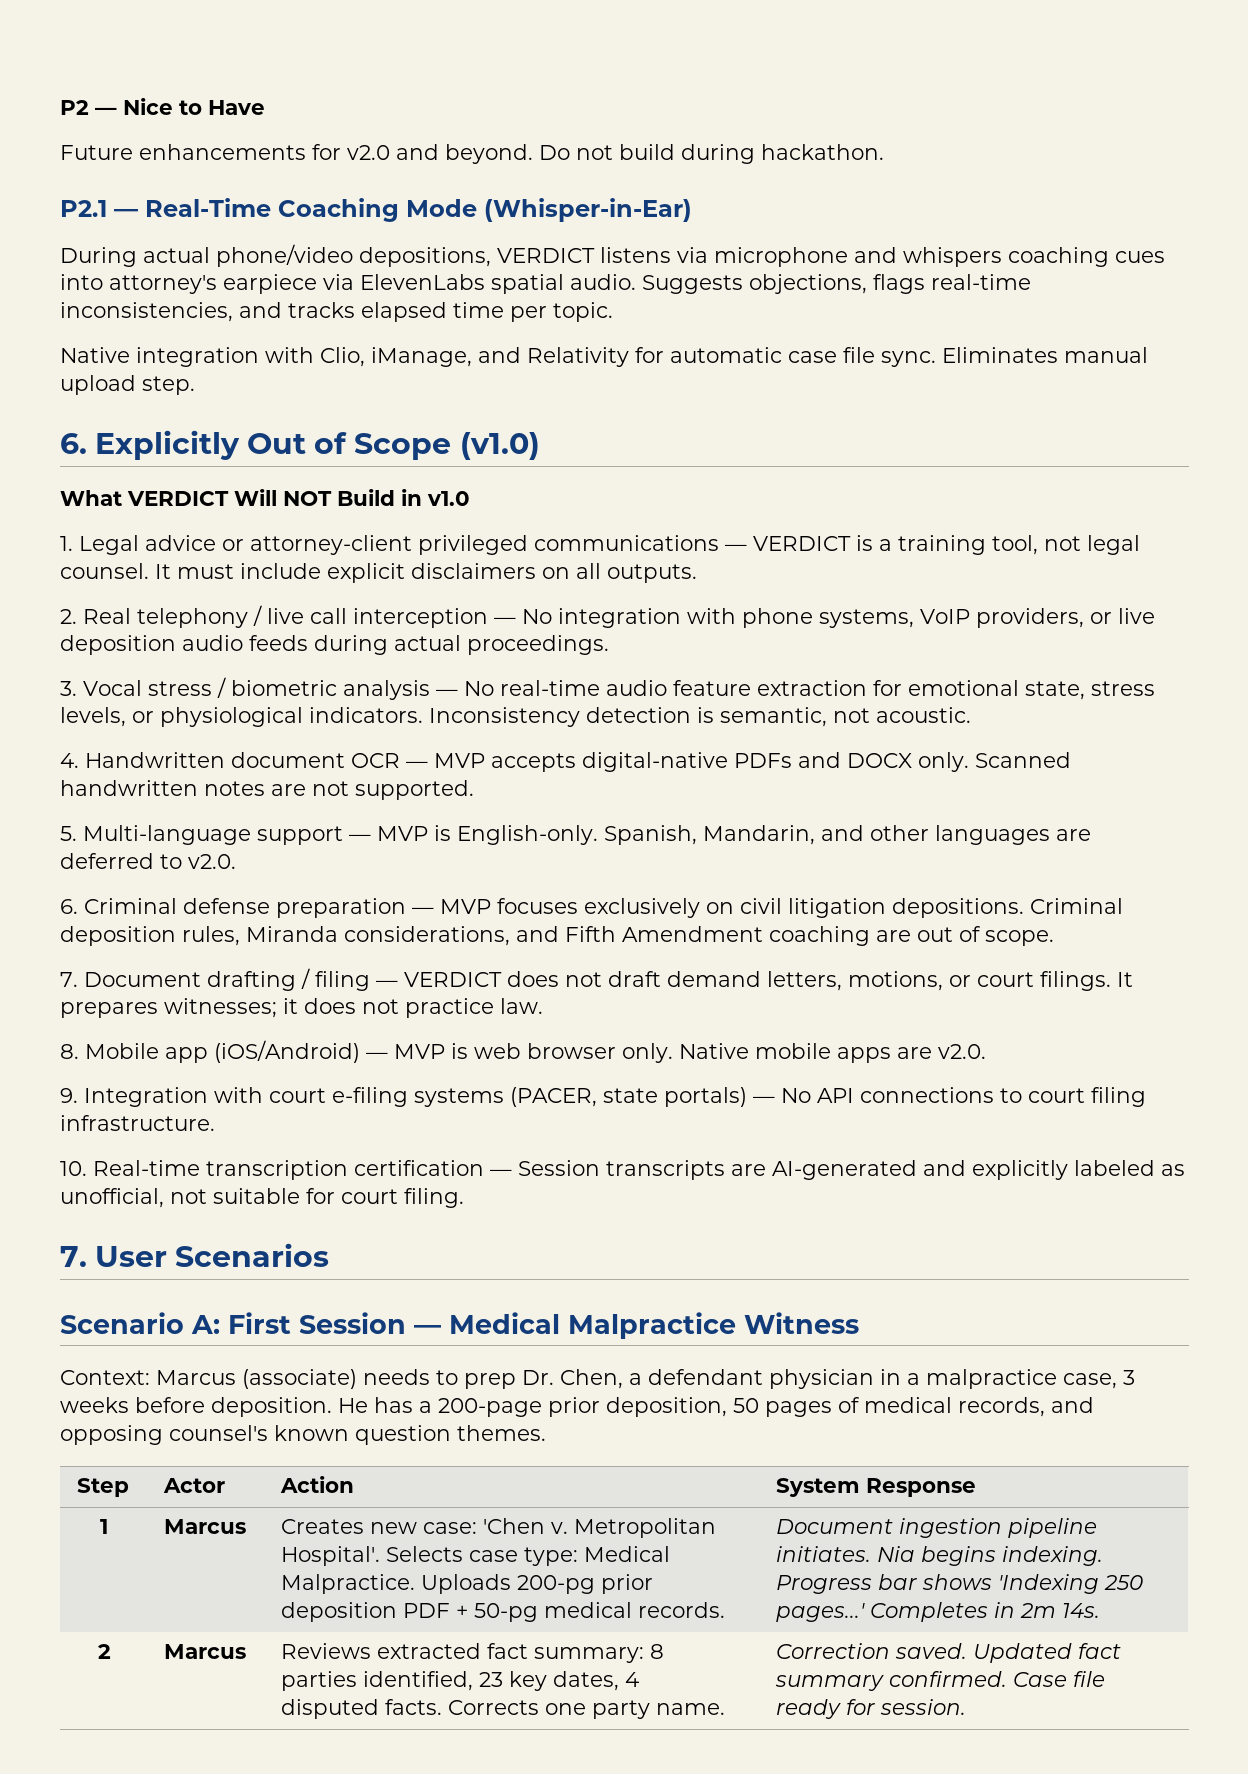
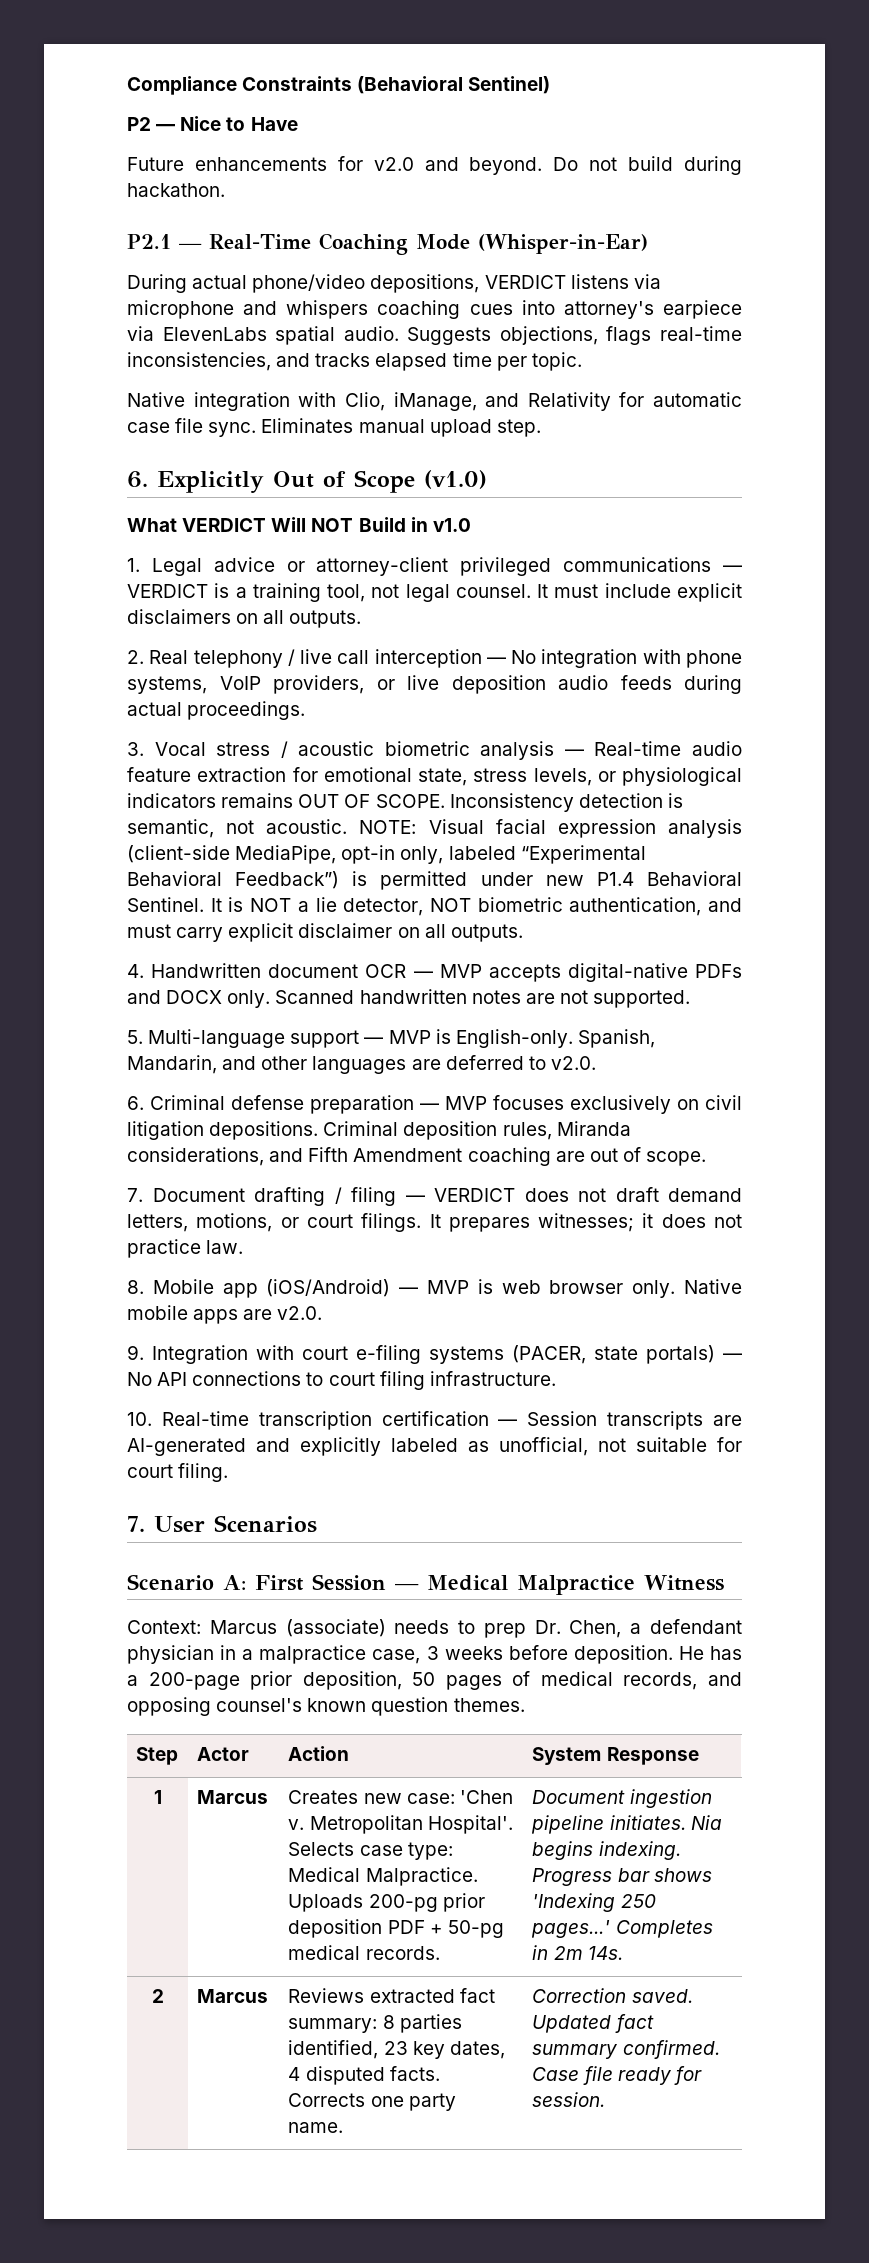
(60, 107) none -> [127,76,551,95] Compliance Constraints (Behavioral Sentinel) //
(226, 687) none -> [298,741,375,756] acoustic
[464,680,600,696] No real-time -> [594,741,682,756] Real-time
[309,707,423,723] indicators. -> [127,793,445,808] indicators remains OUT OF SCOPE.
(971, 715) none -> [359,819,742,838] [127,845,646,864] [127,871,743,890] [127,897,742,916] [127,923,523,942] NOTE: Visual facial expression analysis (client-side MediaPipe, opt-in only, labeled “Experimental Behavioral Feedback”) is permitted under new P1.4 Behavioral Sentinel. It is NOT a lie detector, NOT biometric authentication, and must carry explicit disclaimer on all outputs.

